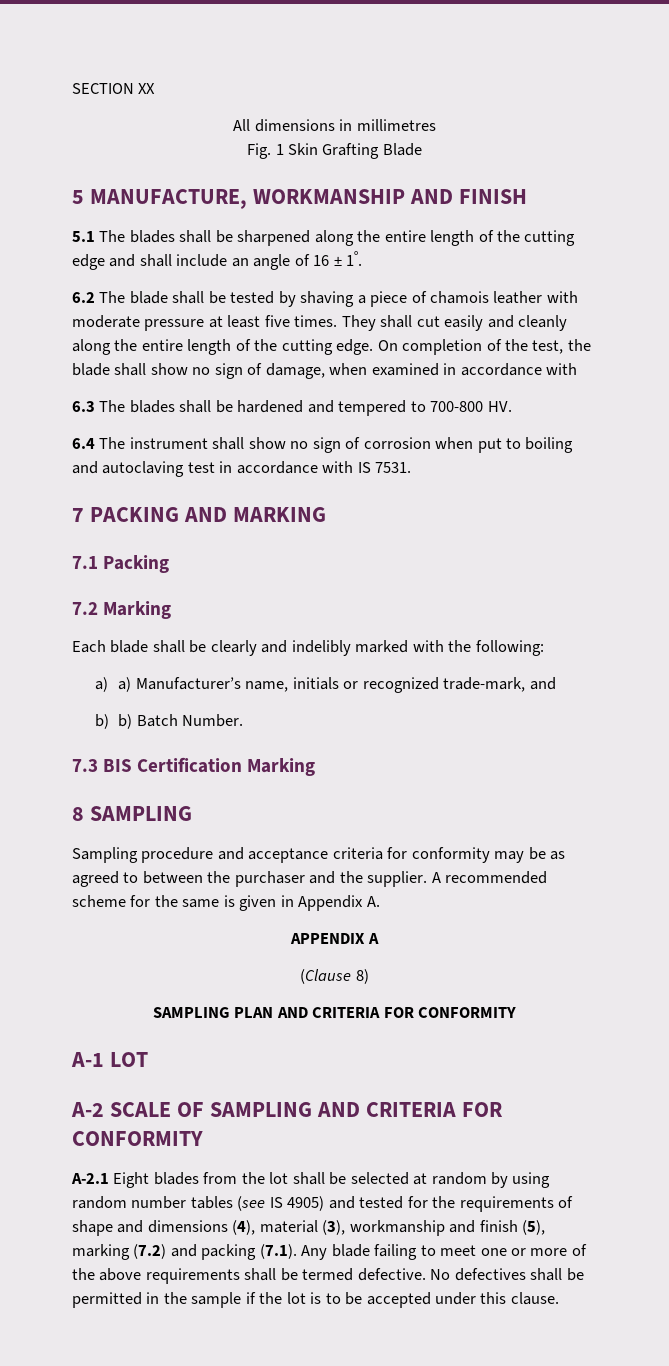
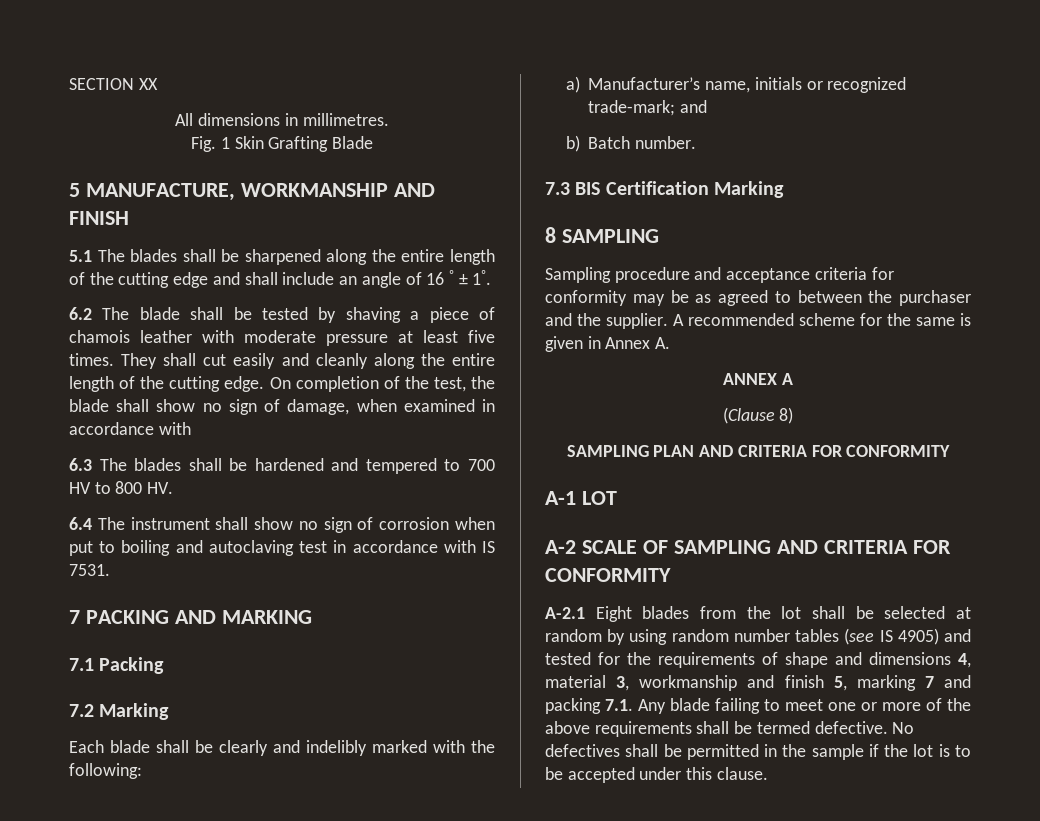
[356,119,436,131] millimetres -> [302,113,389,126] millimetres.
(330, 260) none -> [448,270,454,279] º
[430,401,484,412] 700-800 -> [468,459,495,471] [69,481,143,494] 700 HV to 800
[118,677,132,692] a) -> (580, 84) none
[443,677,526,692] trade-mark, -> [588,100,676,116] trade-mark;
[118,714,244,729] b) Batch Number. -> [588,136,697,149] Batch number.
[298,895,364,911] Appendix -> [605,337,651,349] Annex
[290,933,366,944] APPENDIX -> [723,373,778,385] ANNEX
[232,1220,546,1236] [72,1244,167,1260] (4), material (3), workmanship and finish (5), marking (7.2) -> [958,653,971,668] [545,675,934,691] 4, material 3, workmanship and finish 5, marking 7
[259,1244,297,1259] (7.1). -> [605,699,633,711] 7.1.

